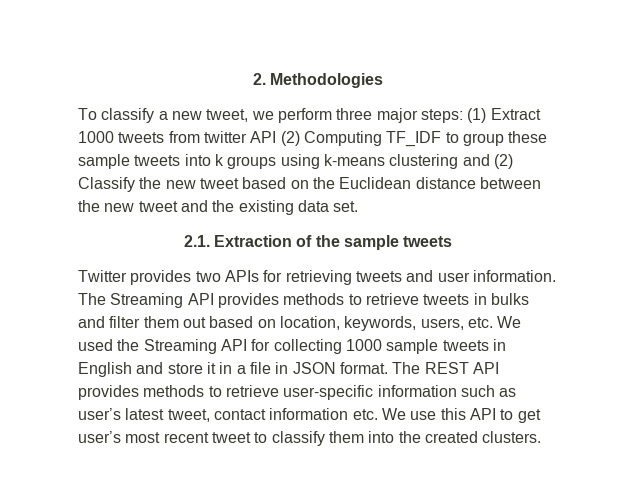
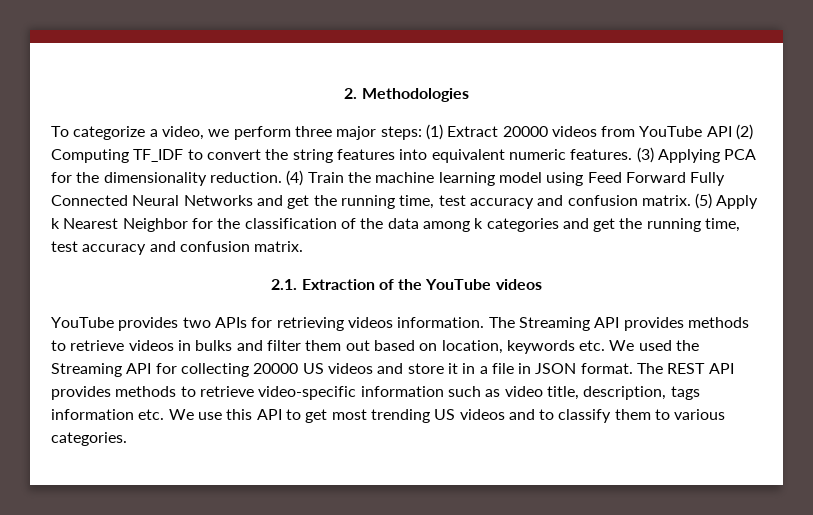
[101,108,249,123] classify a new tweet, -> [73,126,204,140] categorize a video,
[78,131,247,143] 1000 tweets from twitter -> [502,126,703,137] 20000 videos from YouTube
[462,131,548,146] [78,154,513,169] [78,177,541,192] [78,200,359,215] group these sample tweets into k groups using k-means clustering and (2) Classify the new tweet based on the Euclidean distance between the new tweet and the existing data set. -> [206,147,757,163] [51,170,726,186] [51,193,759,209] [51,218,741,232] [51,241,304,255] convert the string features into equivalent numeric features. (3) Applying PCA for the dimensionality reduction. (4) Train the machine learning model using Feed Forward Fully Connected Neural Networks and get the running time, test accuracy and confusion matrix. (5) Apply k Nearest Neighbor for the classification of the data among k categories and get the running time, test accuracy and confusion matrix.
[343,235,453,250] [78,270,127,282] sample tweets // Twitter -> [425,279,542,290] [51,317,114,328] YouTube videos // YouTube
[355,270,470,282] tweets and user -> [347,317,393,328] videos
[423,294,470,305] tweets -> [128,340,174,351] videos
[344,316,464,331] keywords, users, -> [506,340,575,354] keywords
[345,339,506,354] [78,362,132,377] 1000 sample tweets in English -> [253,363,373,374] 20000 US videos
[283,385,374,400] user-specific -> [258,386,357,400] video-specific
[78,408,266,422] user’s latest tweet, contact -> [504,386,700,400] video title, description, tags
[78,431,542,446] user’s most recent tweet to classify them into the created clusters. -> [331,409,726,423] [51,432,127,446] most trending US videos and to classify them to various categories.

